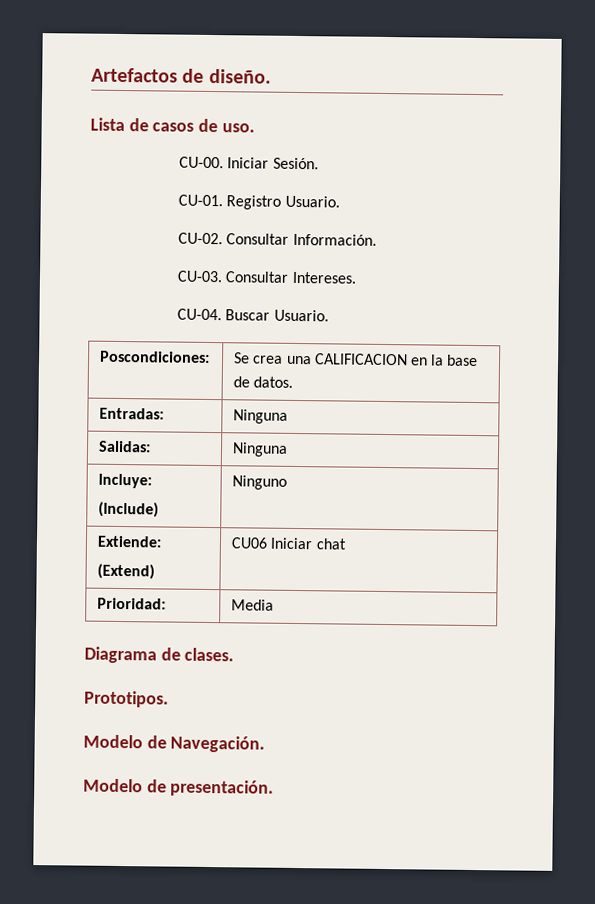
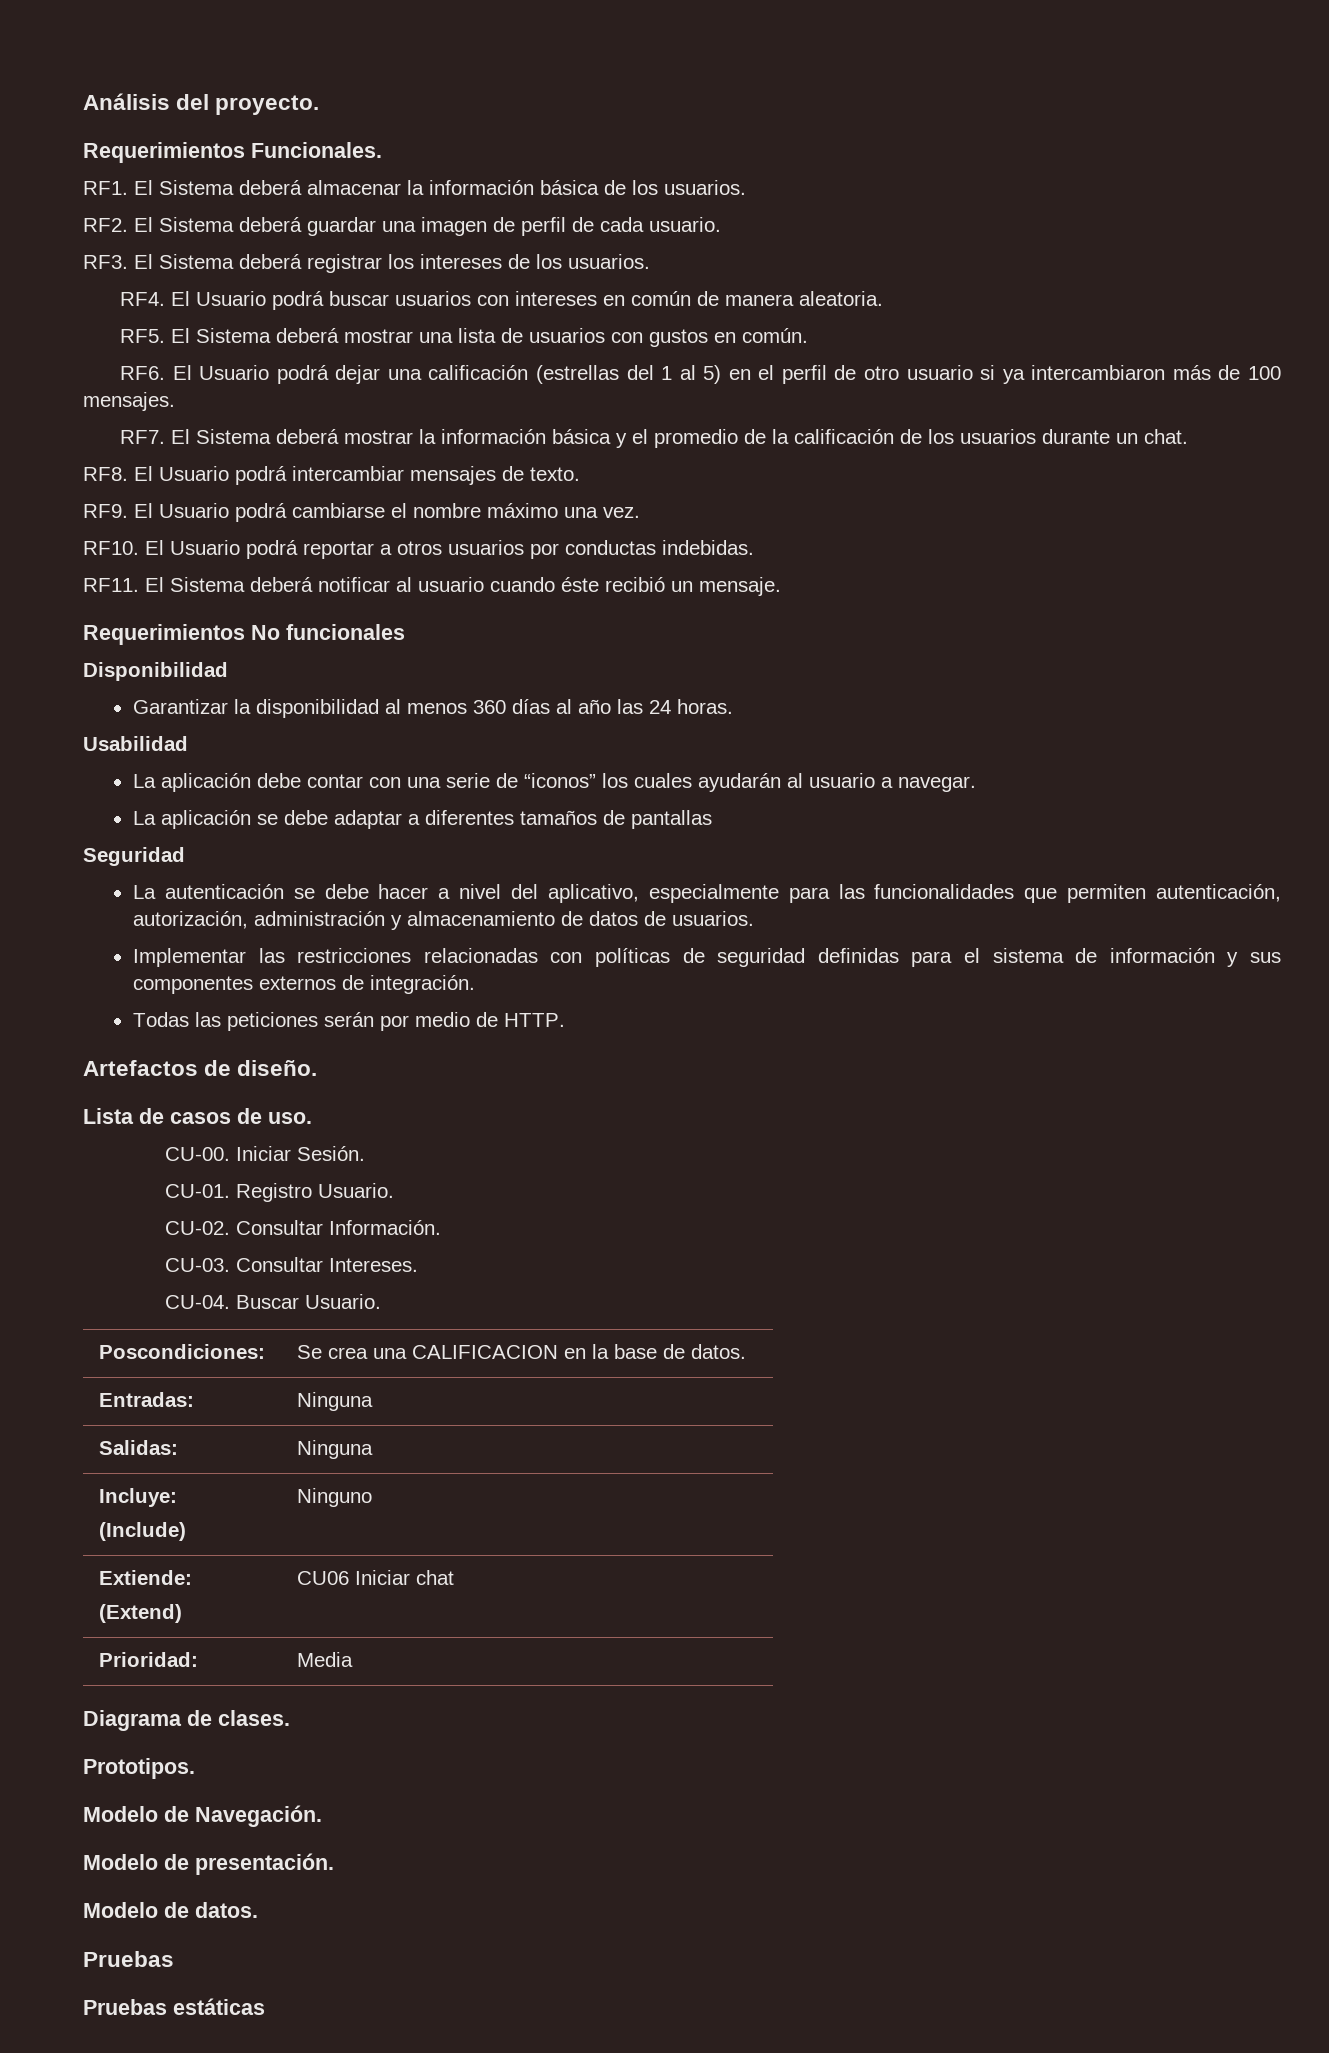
(91, 75) none -> [83,93,320,115] [83,142,382,163] [83,180,746,195] [83,217,721,236] [83,254,650,273] [120,291,884,310] [120,328,809,347] [120,365,1282,384] [83,392,175,411] [120,429,1189,448] [83,466,580,485] [83,503,640,522] [83,540,754,559] [83,577,781,596] [83,624,405,645] [83,662,228,681] [132,699,733,718] [83,736,188,751] [132,773,976,792] [132,810,712,829] [83,847,185,866] [132,884,1281,903] [132,911,754,930] [132,948,1281,967] [132,975,475,994] [132,1012,565,1031] Análisis del proyecto. // Requerimientos Funcionales. // RF1. El Sistema deberá almacenar la información básica de los usuarios. // RF2. El Sistema deberá guardar una imagen de perfil de cada usuario. // RF3. El Sistema deberá registrar los intereses de los usuarios. // RF4. El Usuario podrá buscar usuarios con intereses en común de manera aleatoria. // RF5. El Sistema deberá mostrar una lista de usuarios con gustos en común. // RF6. El Usuario podrá dejar una calificación (estrellas del 1 al 5) en el perfil de otro usuario si ya intercambiaron más de 100 mensajes. // RF7. El Sistema deberá mostrar la información básica y el promedio de la calificación de los usuarios durante un chat. // RF8. El Usuario podrá intercambiar mensajes de texto. // RF9. El Usuario podrá cambiarse el nombre máximo una vez. // RF10. El Usuario podrá reportar a otros usuarios por conductas indebidas. // RF11. El Sistema deberá notificar al usuario cuando éste recibió un mensaje. // Requerimientos No funcionales // Disponibilidad // Garantizar la disponibilidad al menos 360 días al año las 24 horas. // Usabilidad // La aplicación debe contar con una serie de “iconos” los cuales ayudarán al usuario a navegar. // La aplicación se debe adaptar a diferentes tamaños de pantallas // Seguridad // La autenticación se debe hacer a nivel del aplicativo, especialmente para las funcionalidades que permiten autenticación, autorización, administración y almacenamiento de datos de usuarios. // Implementar las restricciones relacionadas con políticas de seguridad definidas para el sistema de información y sus componentes externos de integración. // Todas las peticiones serán por medio de HTTP. //
(275, 788) none -> [83,1902,258,1918] [83,1951,174,1967] [83,1998,265,2015] // Modelo de datos. // Pruebas // Pruebas estáticas

